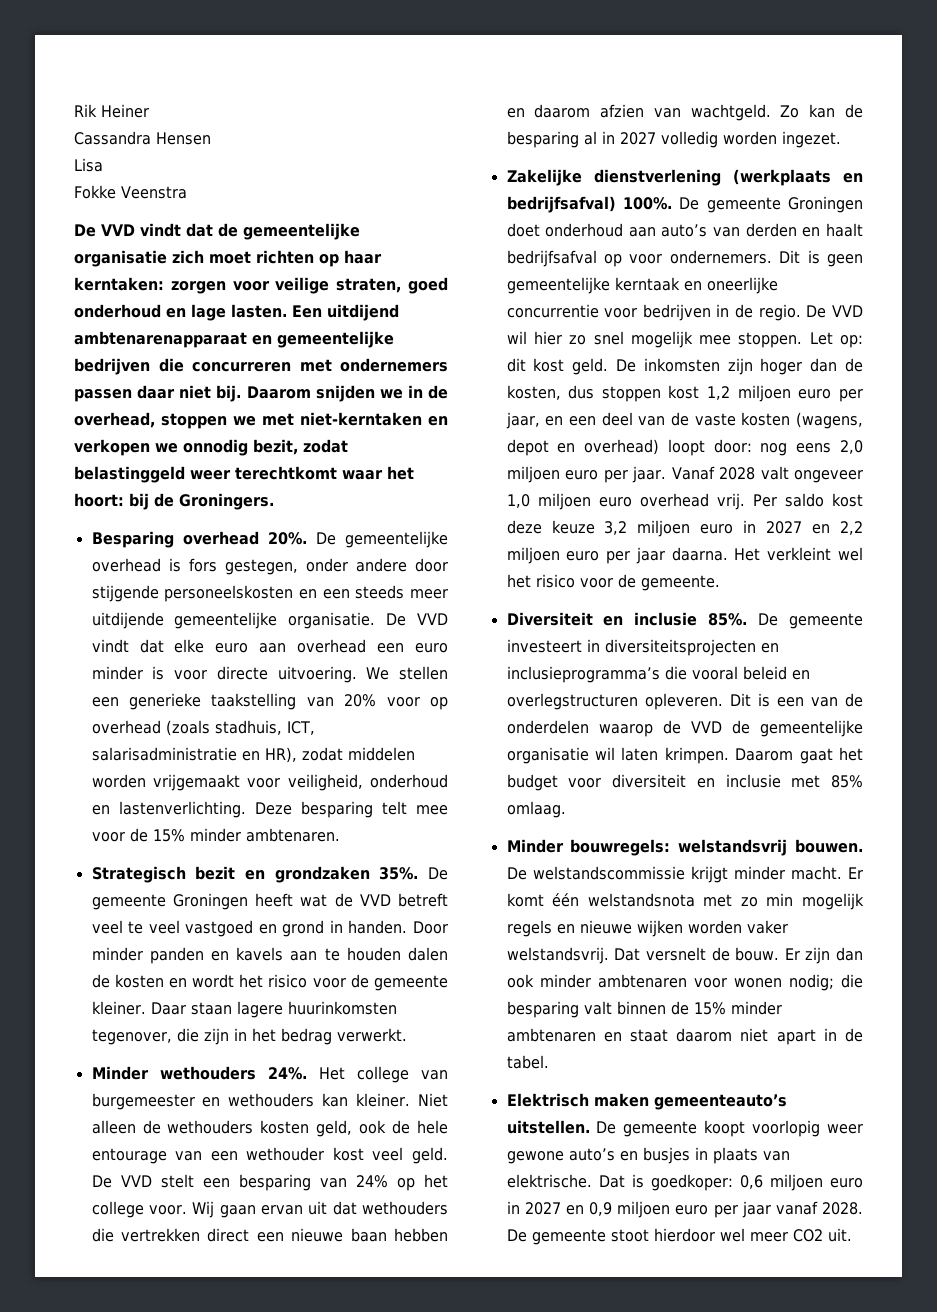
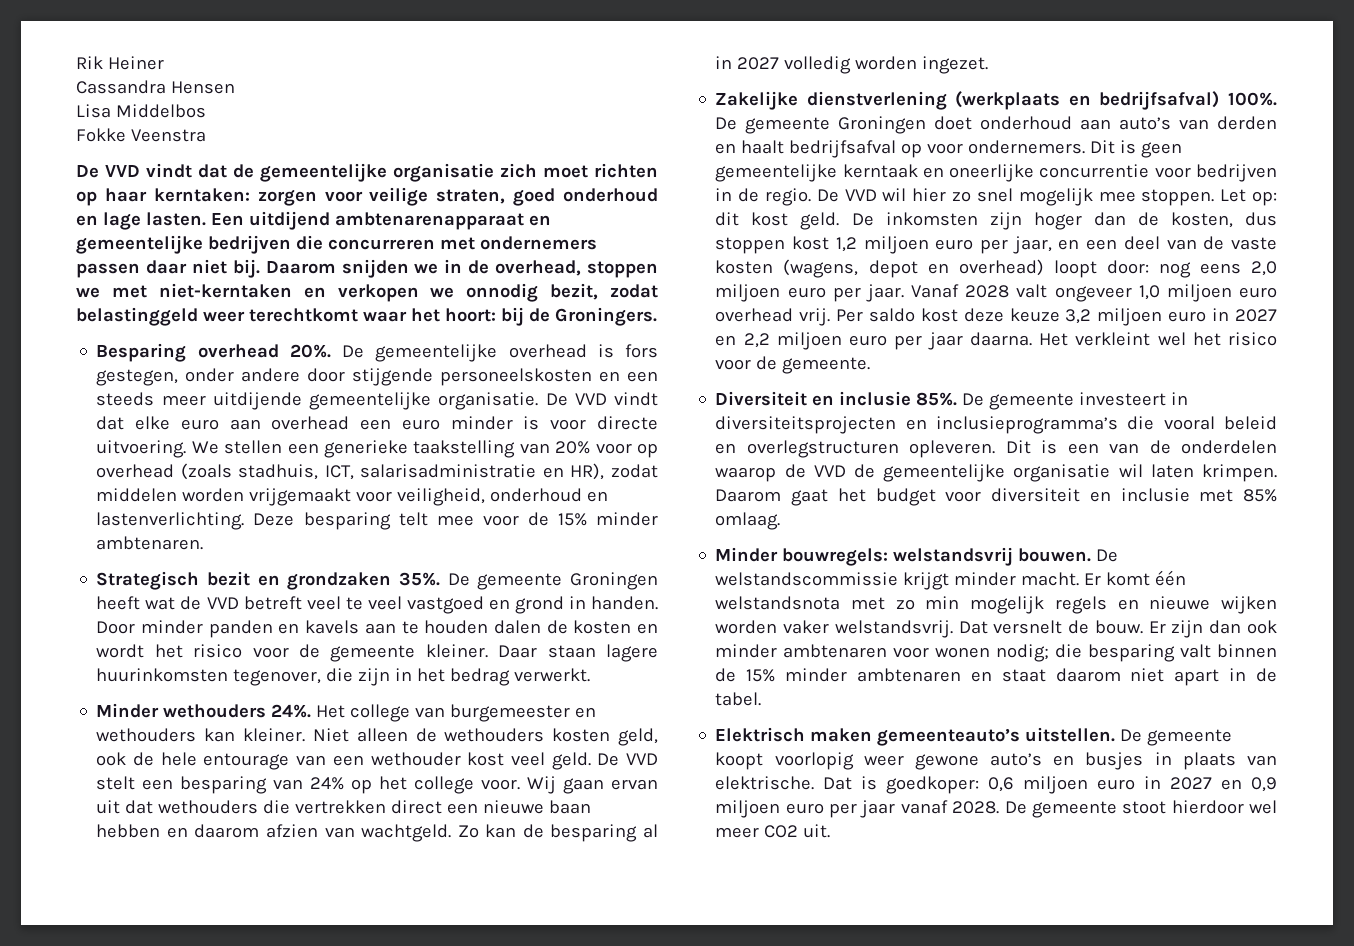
(103, 165) none -> [115,104,206,118] Middelbos

